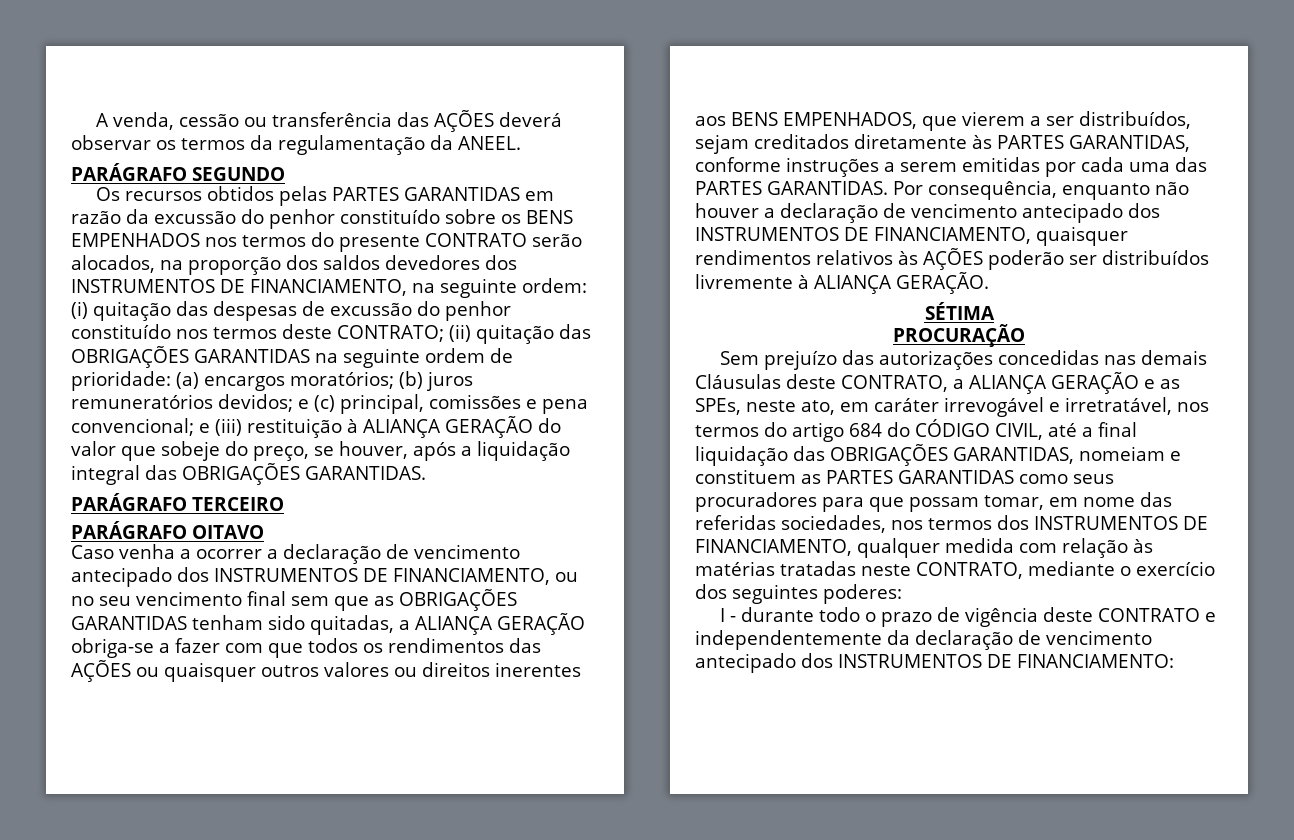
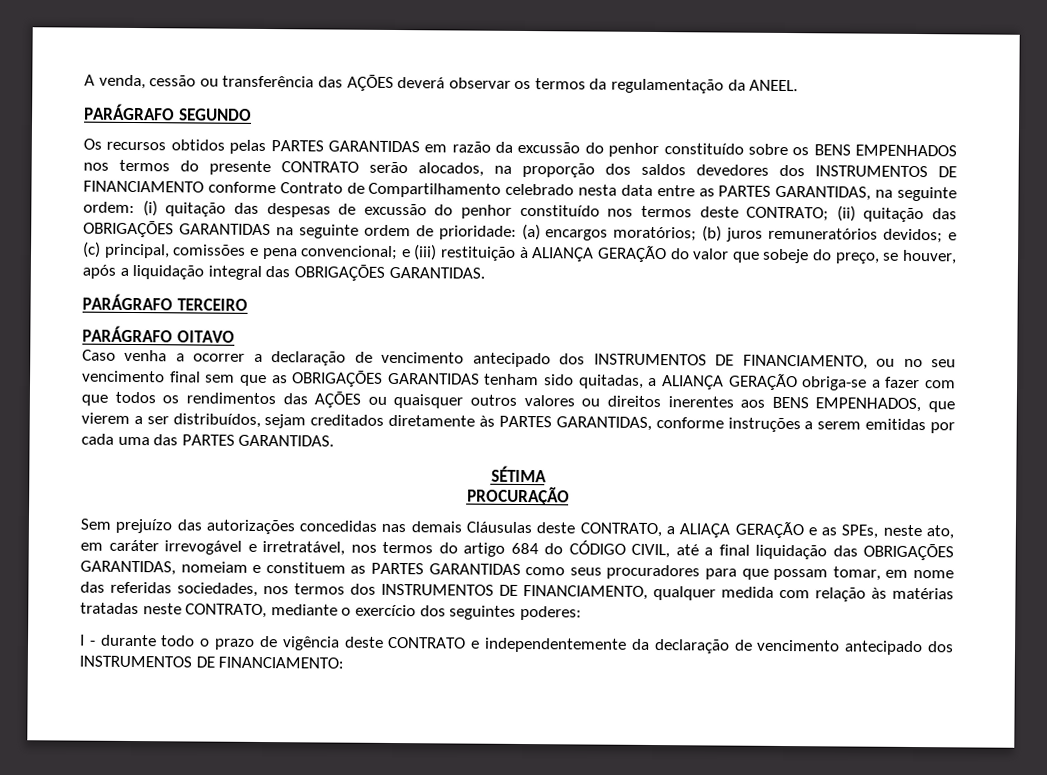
[250,279,407,296] FINANCIAMENTO, -> [83,180,872,201] FINANCIAMENTO conforme Contrato de Compartilhamento celebrado nesta data entre as PARTES GARANTIDAS,
[892,180,1189,200] [695,203,1160,223] [695,226,1128,246] [695,248,1209,270] [695,272,989,294] Por consequência, enquanto não houver a declaração de vencimento antecipado dos INSTRUMENTOS DE FINANCIAMENTO, quaisquer rendimentos relativos às AÇÕES poderão ser distribuídos livremente à ALIANÇA GERAÇÃO. -> (335, 440) none
[968,375,1047,394] ALIANÇA -> [679,523,731,538] ALIAÇA

